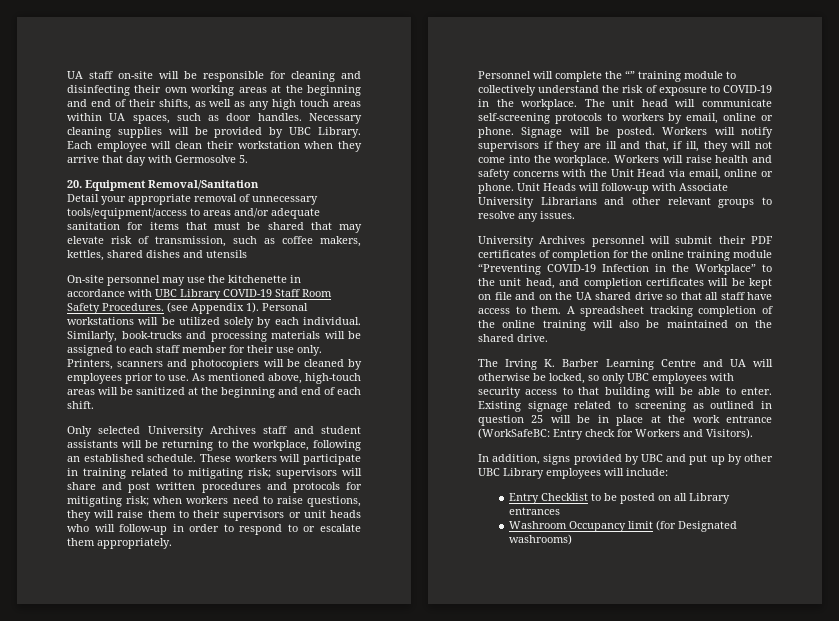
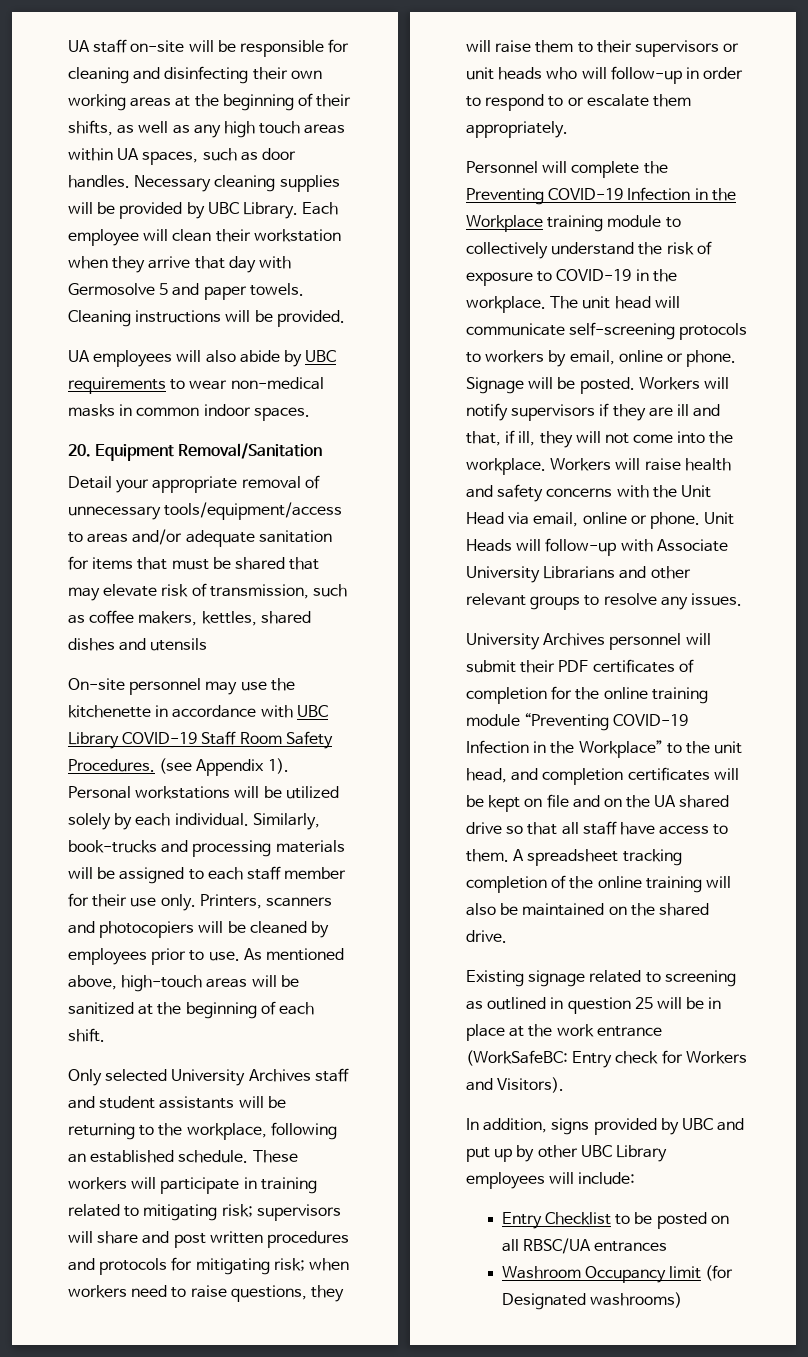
[67,99,111,107] and end -> (294, 102) none
[239,155,248,163] 5. -> [159,283,304,300] [68,310,345,327] [68,350,337,367] [68,377,324,394] [68,404,310,421] 5 and paper towels. Cleaning instructions will be provided. // UA employees will also abide by UBC requirements to wear non-medical masks in common indoor spaces.
[278,387,321,395] and end -> (257, 1010) none
[625,70,635,79] “” -> [466,187,736,205] [466,215,543,232] Preventing COVID-19 Infection in the Workplace
[478,359,773,370] [478,373,734,384] [478,387,772,398] The Irving K. Barber Learning Centre and UA will otherwise be locked, so only UBC employees with security access to that building will be able to enter. -> (507, 936) none
[689,493,731,504] Library -> [523,1238,592,1254] RBSC/UA

